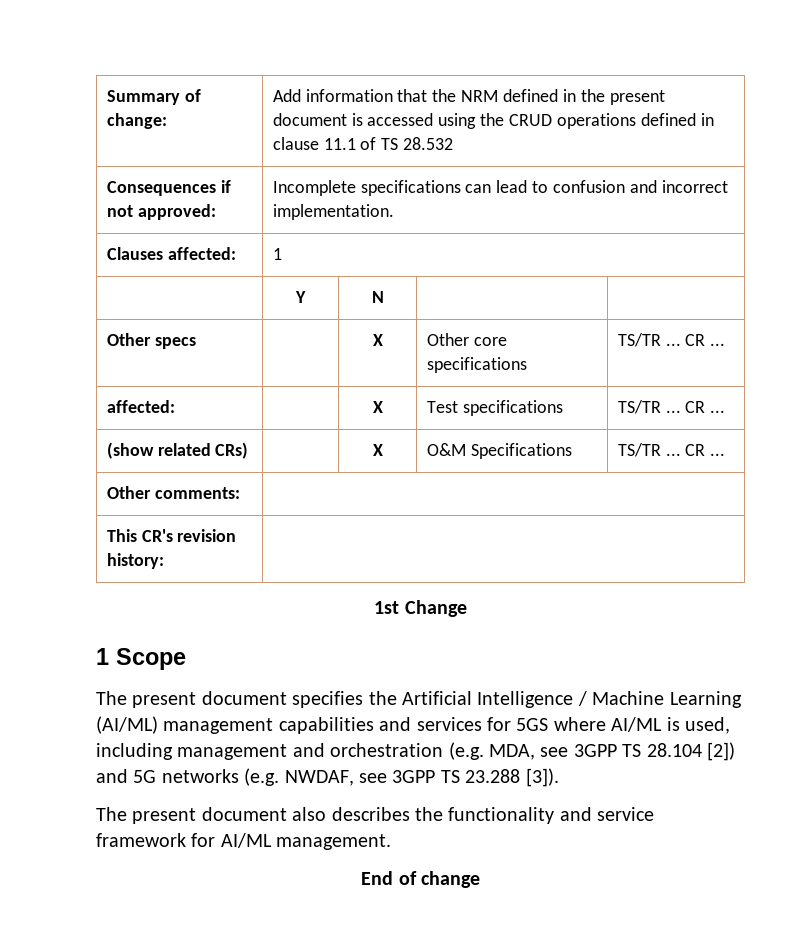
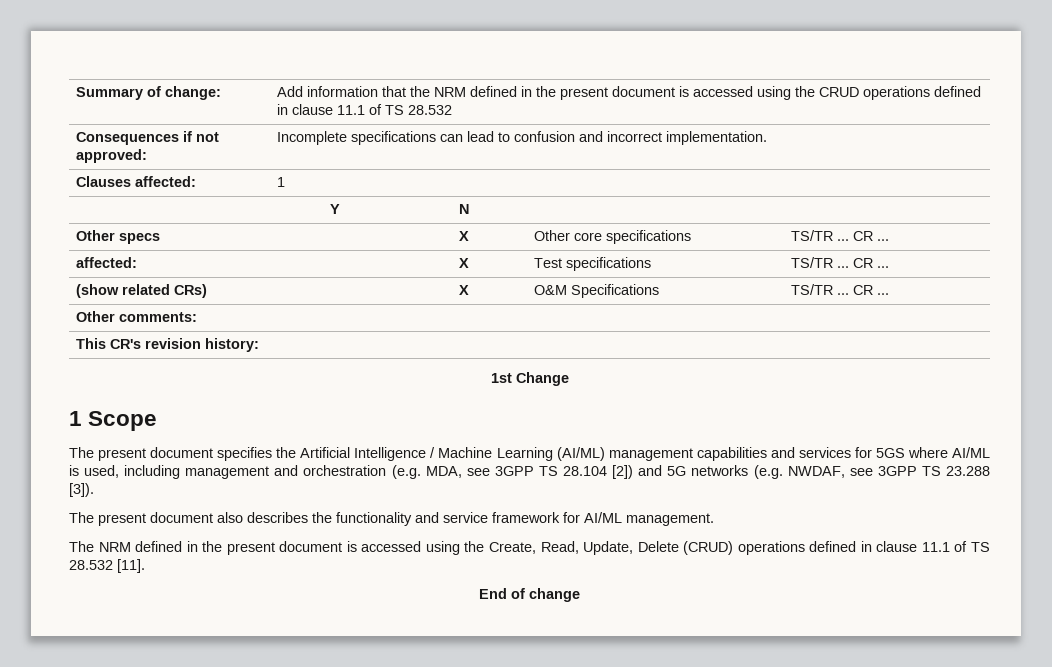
(392, 842) none -> [69,541,990,555] [69,559,145,573] // The NRM defined in the present document is accessed using the Create, Read, Update, Delete (CRUD) operations defined in clause 11.1 of TS 28.532 [11].

